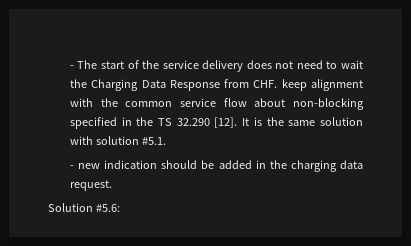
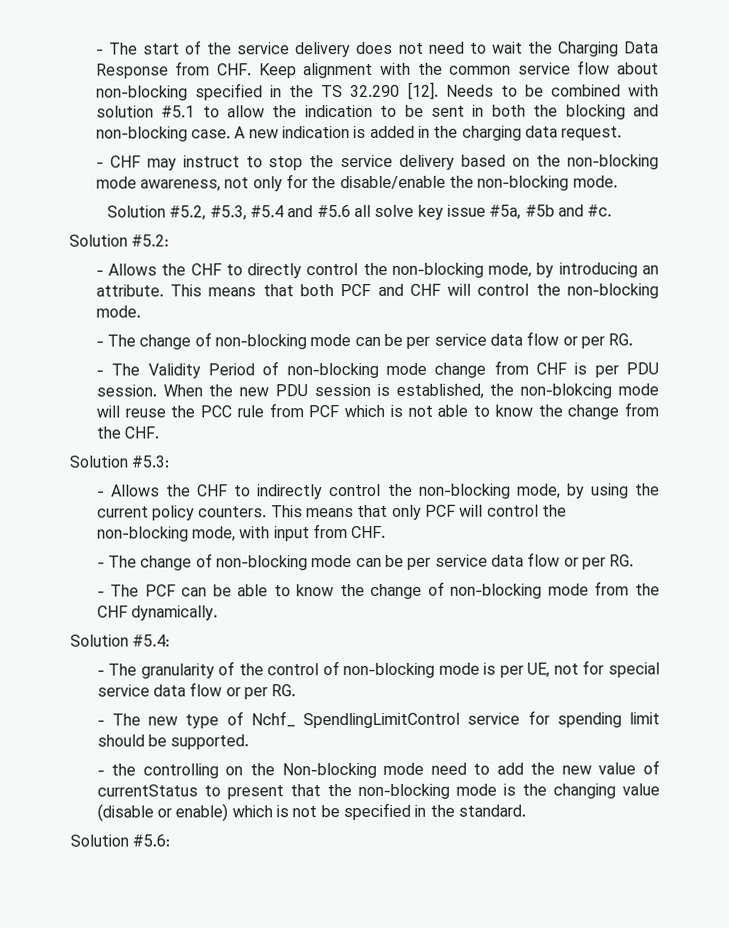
[281,79,307,91] keep -> [258,63,297,79] Keep
[242,117,363,126] [69,136,166,145] [69,160,215,169] It is the same solution with solution #5.1. // - new indication should be -> [445,84,660,97] [95,104,659,120] [95,125,367,142] Needs to be combined with solution #5.1 to allow the indication to be sent in both the blocking and non-blocking case. A new indication is
(112, 185) none -> [95,154,659,171] [95,174,618,192] [107,204,613,221] [69,234,170,247] [95,262,659,279] [95,283,659,299] [95,305,141,318] [95,331,634,350] [95,360,659,379] [95,383,659,399] [95,402,659,420] [95,426,160,439] [69,455,171,468] [96,483,660,500] [96,504,568,521] [96,524,387,542] [96,552,635,571] [96,581,660,599] [96,605,219,621] [70,634,171,647] [96,660,660,679] [96,682,297,700] [96,710,660,729] [96,734,250,750] [96,760,661,779] [96,783,660,800] [96,802,527,822] // - CHF may instruct to stop the service delivery based on the non-blocking mode awareness, not only for the disable/enable the non-blocking mode. // Solution #5.2, #5.3, #5.4 and #5.6 all solve key issue #5a, #5b and #c. // Solution #5.2: // - Allows the CHF to directly control the non-blocking mode, by introducing an attribute. This means that both PCF and CHF will control the non-blocking mode. // - The change of non-blocking mode can be per service data flow or per RG. // - The Validity Period of non-blocking mode change from CHF is per PDU session. When the new PDU session is established, the non-blokcing mode will reuse the PCC rule from PCF which is not able to know the change from the CHF. // Solution #5.3: // - Allows the CHF to indirectly control the non-blocking mode, by using the current policy counters. This means that only PCF will control the non-blocking mode, with input from CHF. // - The change of non-blocking mode can be per service data flow or per RG. // - The PCF can be able to know the change of non-blocking mode from the CHF dynamically. // Solution #5.4: // - The granularity of the control of non-blocking mode is per UE, not for special service data flow or per RG. // - The new type of Nchf_ SpendlingLimitControl service for spending limit should be supported. // - the controlling on the Non-blocking mode need to add the new value of currentStatus to present that the non-blocking mode is the changing value (disable or enable) which is not be specified in the standard.

